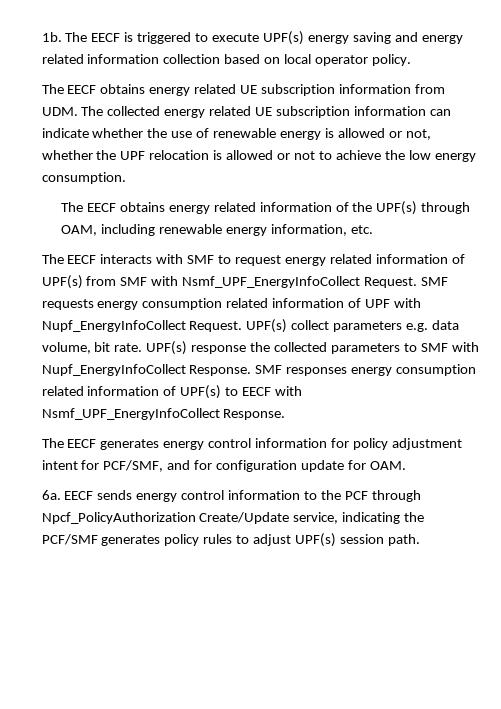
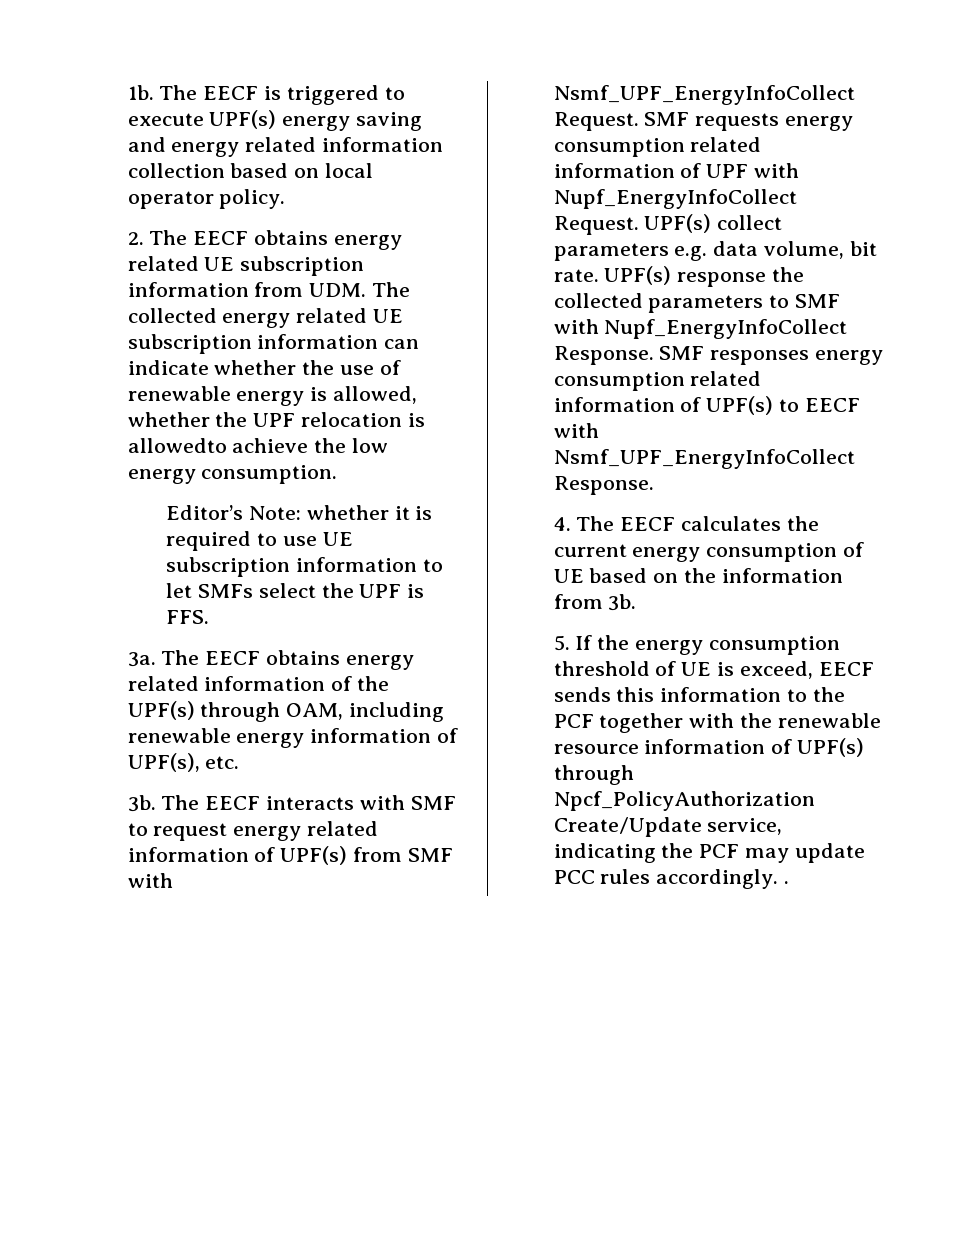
(411, 60) none -> [127,232,144,245] 2.
[337,128,431,140] allowed or not, -> [333,386,418,404] allowed,
[226,150,332,160] allowed or not to -> [127,438,227,453] allowedto
(126, 178) none -> [166,505,433,520] [166,531,353,551] [166,557,443,577] [166,583,425,598] [166,610,210,624] [127,652,156,667] Editor’s Note: whether it is required to use UE subscription information to let SMFs select the UPF is FFS. // 3a.
[270,224,347,236] information, -> [310,728,459,743] [127,753,200,772] information of UPF(s),
(373, 229) none -> [127,795,156,812] 3b.
[41,438,462,450] [41,460,406,472] [41,490,368,502] The EECF generates energy control information for policy adjustment intent for PCF/SMF, and for configuration update for OAM. // 6a. EECF sends energy control information to the PCF -> [553,516,819,531] [553,542,865,562] [553,568,843,583] [553,594,637,611] [553,635,840,655] [553,661,874,679] [553,687,845,702] [553,713,881,733] [553,738,865,757] 4. The EECF calculates the current energy consumption of UE based on the information from 3b. // 5. If the energy consumption threshold of UE is exceed, EECF sends this information to the PCF together with the renewable resource information of UPF(s)
[41,533,420,547] PCF/SMF generates policy rules to adjust UPF(s) session path. -> [699,843,865,863] [553,869,790,889] PCF may update PCC rules accordingly. .

